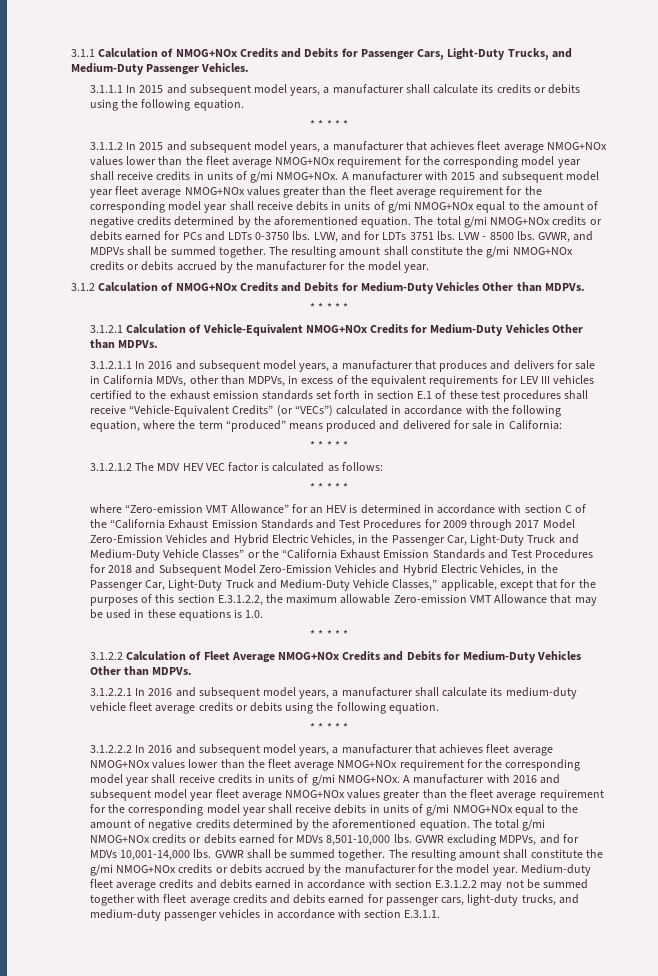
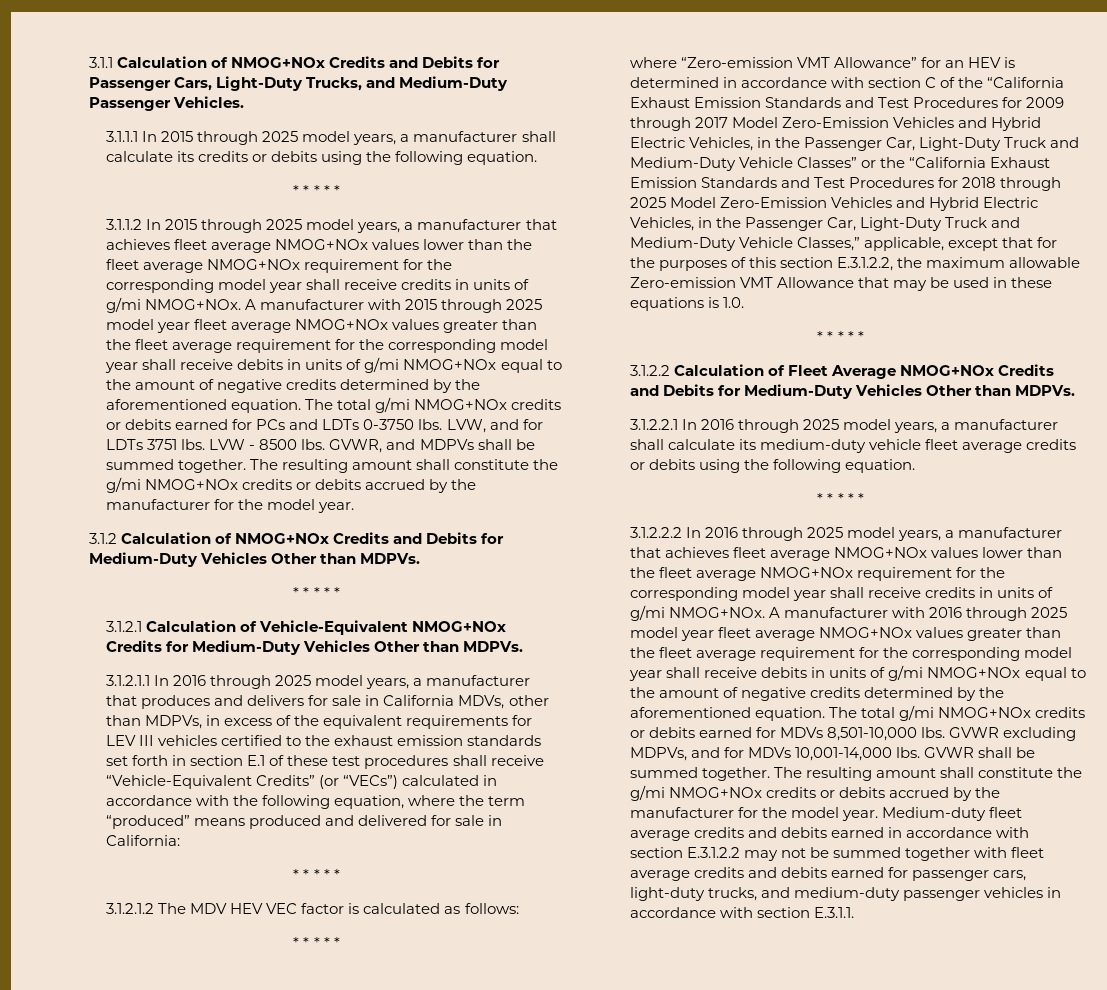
[166,84,251,96] and subsequent -> [197,131,299,145] through 2025
[166,141,251,153] and subsequent -> [201,219,303,233] through 2025
[478,171,563,183] and subsequent -> [441,299,543,313] through 2025
[175,360,260,372] and subsequent -> [210,675,312,689] through 2025
[135,564,221,576] and Subsequent -> [1000,177,1062,191] [630,197,667,208] through 2025
[175,687,260,699] and subsequent -> [738,419,840,433] through 2025
[175,744,260,756] and subsequent -> [742,527,844,541] through 2025
[540,774,561,784] [89,789,151,801] and subsequent -> [966,607,1068,621] through 2025

